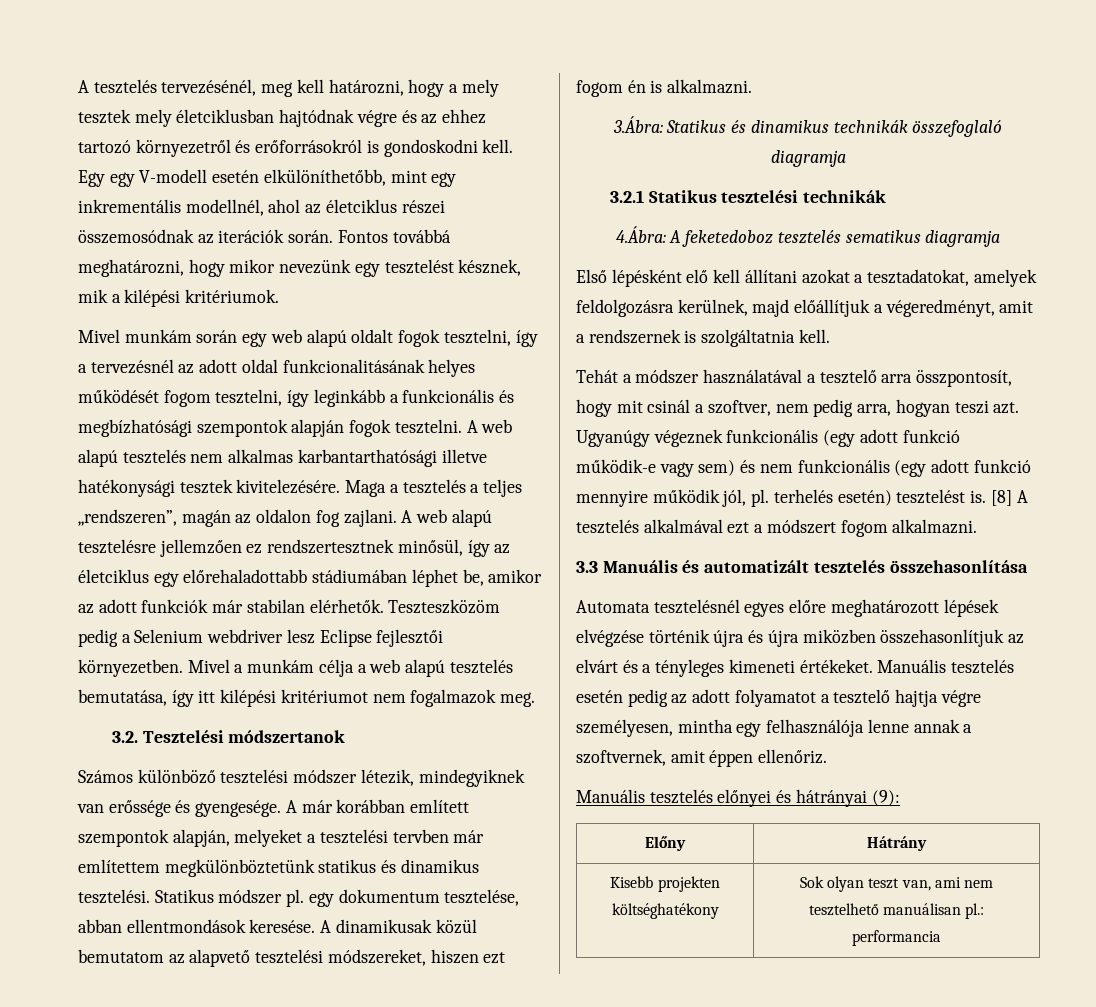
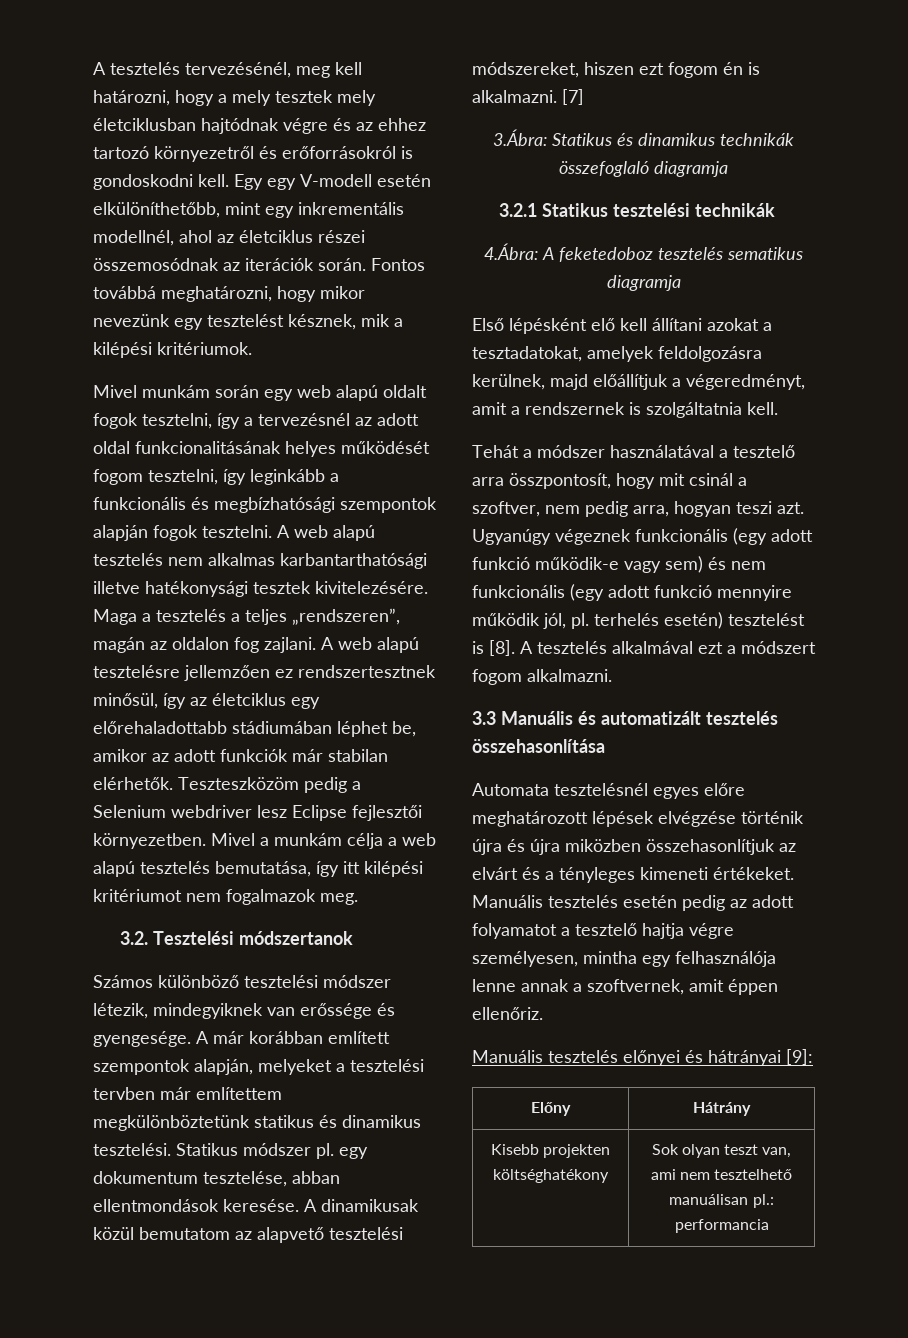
(753, 86) none -> [562,89,584,105] [7]
[970,490,1012,506] is. [8] -> [472,640,515,656] is [8].
[871,790,900,806] (9): -> [786,1049,813,1065] [9]:

